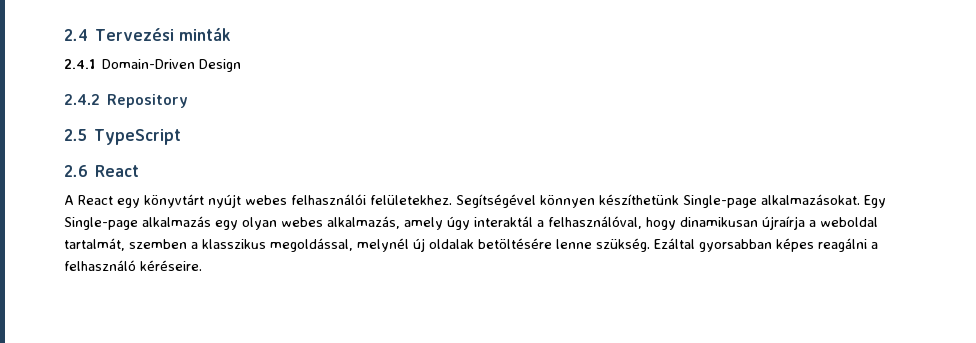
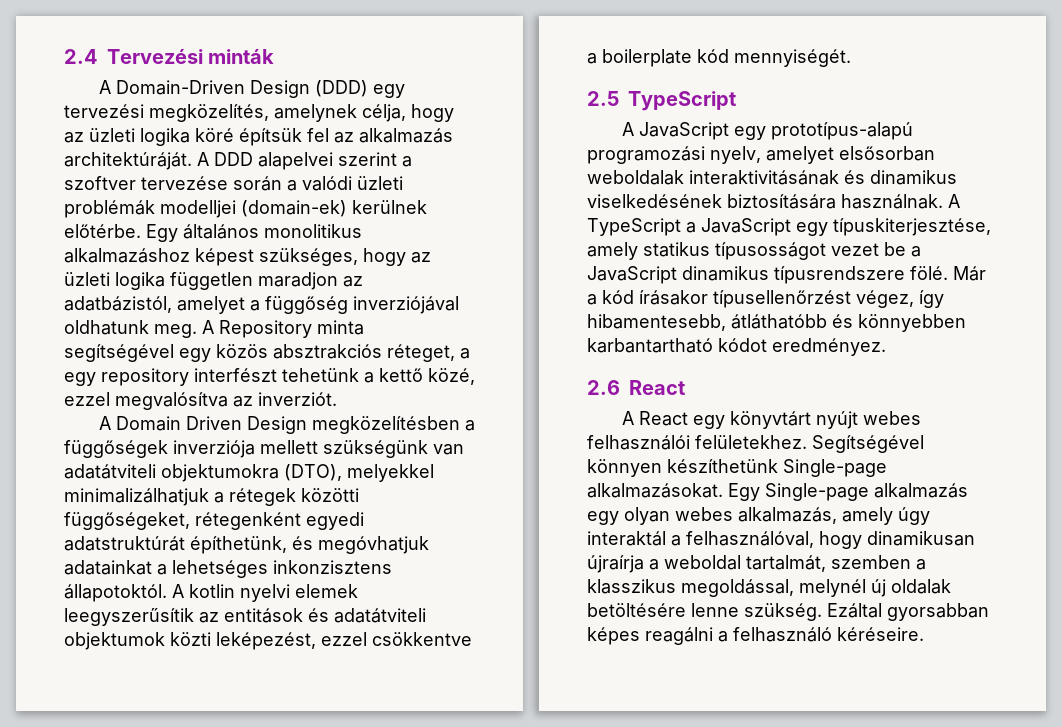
[64,59,95,69] 2.4.1 -> [98,80,111,94] A
[64,94,189,108] [64,129,182,145] // 2.4.2 Repository // 2.5 TypeScript -> [314,80,405,98] [64,104,454,122] [64,128,453,146] [64,152,412,170] [64,176,403,191] [64,200,427,218] [64,224,362,242] [64,248,431,266] [64,272,363,290] [64,296,459,314] [64,320,364,338] [64,344,470,362] [64,368,475,386] [64,392,337,410] [98,416,475,434] [64,440,464,458] [64,464,434,482] [64,488,359,506] [64,512,364,530] [64,536,429,554] [64,560,392,578] [64,584,358,602] [64,608,426,626] [64,632,472,650] [587,49,851,67] [587,91,736,111] [621,122,913,140] [587,146,935,164] [587,170,957,185] [587,194,960,209] [587,218,991,236] [587,242,921,260] [587,266,986,284] [587,290,944,308] [587,314,966,332] [587,338,886,356] (DDD) egy tervezési megközelítés, amelynek célja, hogy az üzleti logika köré építsük fel az alkalmazás architektúráját. A DDD alapelvei szerint a szoftver tervezése során a valódi üzleti problémák modelljei (domain-ek) kerülnek előtérbe. Egy általános monolitikus alkalmazáshoz képest szükséges, hogy az üzleti logika független maradjon az adatbázistól, amelyet a függőség inverziójával oldhatunk meg. A Repository minta segítségével egy közös absztrakciós réteget, a egy repository interfészt tehetünk a kettő közé, ezzel megvalósítva az inverziót. // A Domain Driven Design megközelítésben a függőségek inverziója mellett szükségünk van adatátviteli objektumokra (DTO), melyekkel minimalizálhatjuk a rétegek közötti függőségeket, rétegenként egyedi adatstruktúrát építhetünk, és megóvhatjuk adatainkat a lehetséges inkonzisztens állapotoktól. A kotlin nyelvi elemek leegyszerűsítik az entitások és adatátviteli objektumok közti leképezést, ezzel csökkentve a boilerplate kód mennyiségét. // 2.5 TypeScript // A JavaScript egy prototípus-alapú programozási nyelv, amelyet elsősorban weboldalak interaktivitásának és dinamikus viselkedésének biztosítására használnak. A TypeScript a JavaScript egy típuskiterjesztése, amely statikus típusosságot vezet be a JavaScript dinamikus típusrendszere fölé. Már a kód írásakor típusellenőrzést végez, így hibamentesebb, átláthatóbb és könnyebben karbantartható kódot eredményez.

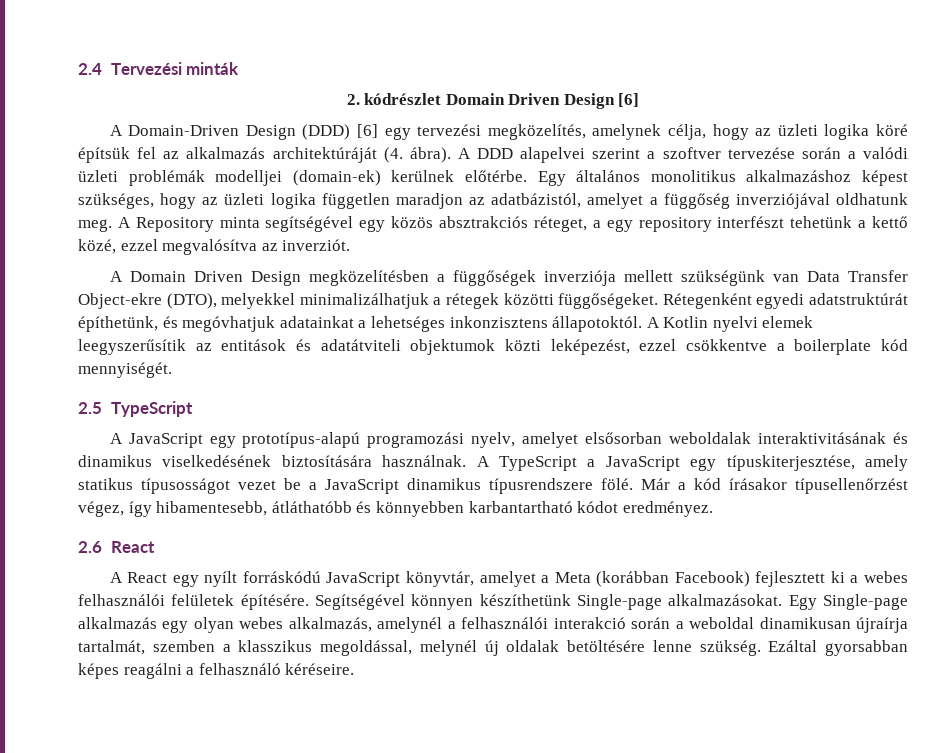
(275, 56) none -> [346,93,640,109] // 2. kódrészlet Domain Driven Design [6]
(368, 88) none -> [357,124,379,138] [6]
[64,152,192,170] architektúráját. -> [272,147,451,163] architektúráját (4. ábra).
[64,464,279,482] adatátviteli objektumokra -> [806,270,909,282] [78,293,162,309] Data Transfer Object-ekre
[64,512,301,530] függőségeket, rétegenként -> [558,293,752,309] függőségeket. Rétegenként
[189,584,235,598] kotlin -> [663,316,709,328] Kotlin
[729,411,921,429] [587,435,807,450] könyvtárt nyújt webes felhasználói felületekhez. -> [204,571,908,587] [78,594,309,610] nyílt forráskódú JavaScript könyvtár, amelyet a Meta (korábban Facebook) fejlesztett ki a webes felhasználói felületek építésére.
[842,507,930,525] [587,531,975,549] [587,555,741,573] amely úgy interaktál a felhasználóval, hogy dinamikusan újraírja a weboldal -> [377,617,908,633] amelynél a felhasználói interakció során a weboldal dinamikusan újraírja

